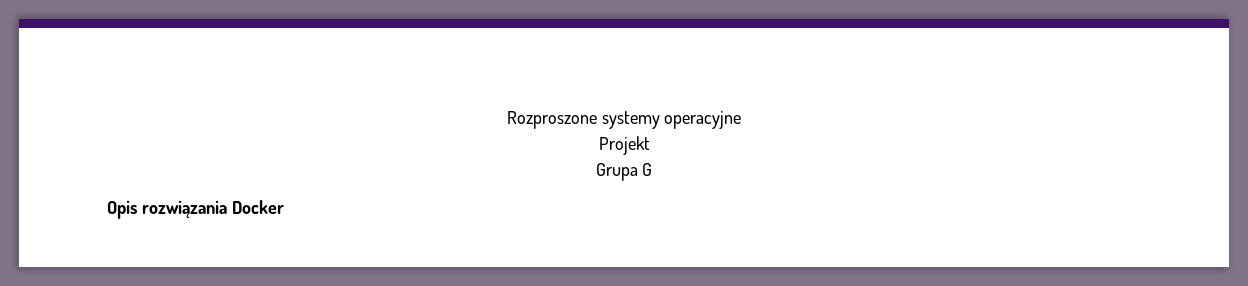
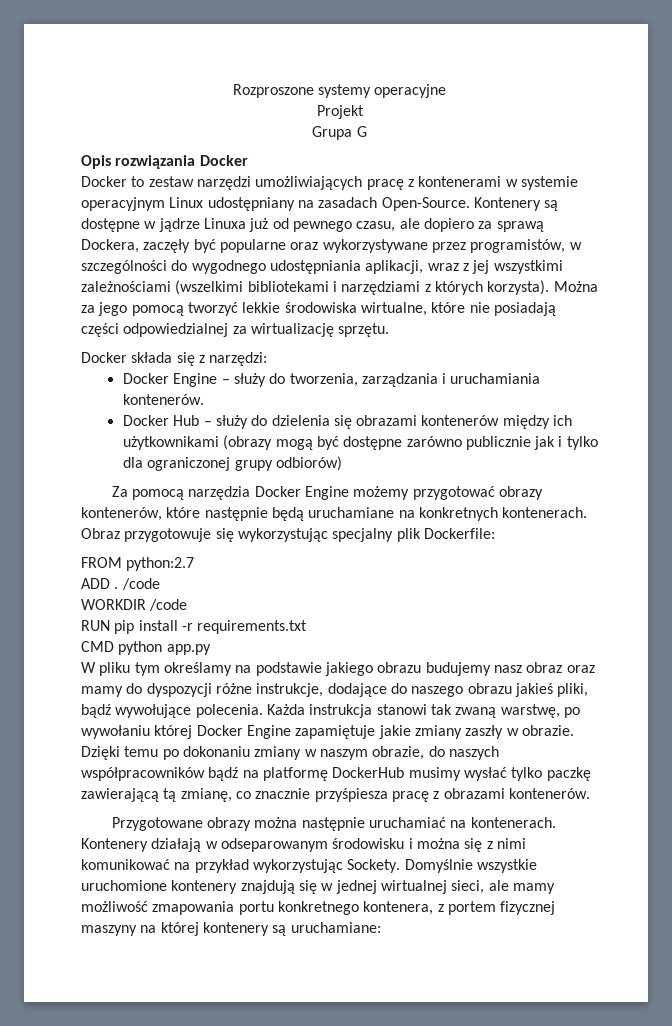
(284, 207) none -> [81,176,578,190] [81,197,559,211] [81,218,544,232] [81,239,582,253] [81,260,563,274] [81,280,598,295] [81,302,556,316] [81,323,390,337] [81,352,268,366] [122,373,541,387] [122,394,204,405] [122,415,573,429] [122,435,598,450] [122,456,342,471] [111,486,543,500] [81,507,588,521] [81,528,495,542] [81,557,195,571] [81,578,160,590] [81,599,188,611] [81,620,308,634] [81,641,211,655] [81,662,595,676] [81,683,589,697] [81,704,580,718] [81,725,574,739] [81,746,499,760] [81,767,591,781] [81,788,590,802] [111,817,556,831] [81,838,526,852] [81,859,537,873] [81,880,555,894] [81,901,556,915] [81,922,381,936] // Docker to zestaw narzędzi umożliwiających pracę z kontenerami w systemie operacyjnym Linux udostępniany na zasadach Open-Source. Kontenery są dostępne w jądrze Linuxa już od pewnego czasu, ale dopiero za sprawą Dockera, zaczęły być popularne oraz wykorzystywane przez programistów, w szczególności do wygodnego udostępniania aplikacji, wraz z jej wszystkimi zależnościami (wszelkimi bibliotekami i narzędziami z których korzysta). Można za jego pomocą tworzyć lekkie środowiska wirtualne, które nie posiadają części odpowiedzialnej za wirtualizację sprzętu. // Docker składa się z narzędzi: // Docker Engine – służy do tworzenia, zarządzania i uruchamiania kontenerów. // Docker Hub – służy do dzielenia się obrazami kontenerów między ich użytkownikami (obrazy mogą być dostępne zarówno publicznie jak i tylko dla ograniczonej grupy odbiorów) // Za pomocą narzędzia Docker Engine możemy przygotować obrazy kontenerów, które następnie będą uruchamiane na konkretnych kontenerach. Obraz przygotowuje się wykorzystując specjalny plik Dockerfile: // FROM python:2.7 // ADD . /code // WORKDIR /code // RUN pip install -r requirements.txt // CMD python app.py // W pliku tym określamy na podstawie jakiego obrazu budujemy nasz obraz oraz mamy do dyspozycji różne instrukcje, dodające do naszego obrazu jakieś pliki, bądź wywołujące polecenia. Każda instrukcja stanowi tak zwaną warstwę, po wywołaniu której Docker Engine zapamiętuje jakie zmiany zaszły w obrazie. Dzięki temu po dokonaniu zmiany w naszym obrazie, do naszych współpracowników bądź na platformę DockerHub musimy wysłać tylko paczkę zawierającą tą zmianę, co znacznie przyśpiesza pracę z obrazami kontenerów. // Przygotowane obrazy można następnie uruchamiać na kontenerach. Kontenery działają w odseparowanym środowisku i można się z nimi komunikować na przykład wykorzystując Sockety. Domyślnie wszystkie uruchomione kontenery znajdują się w jednej wirtualnej sieci, ale mamy możliwość zmapowania portu konkretnego kontenera, z portem fizycznej maszyny na której kontenery są uruchamiane:

